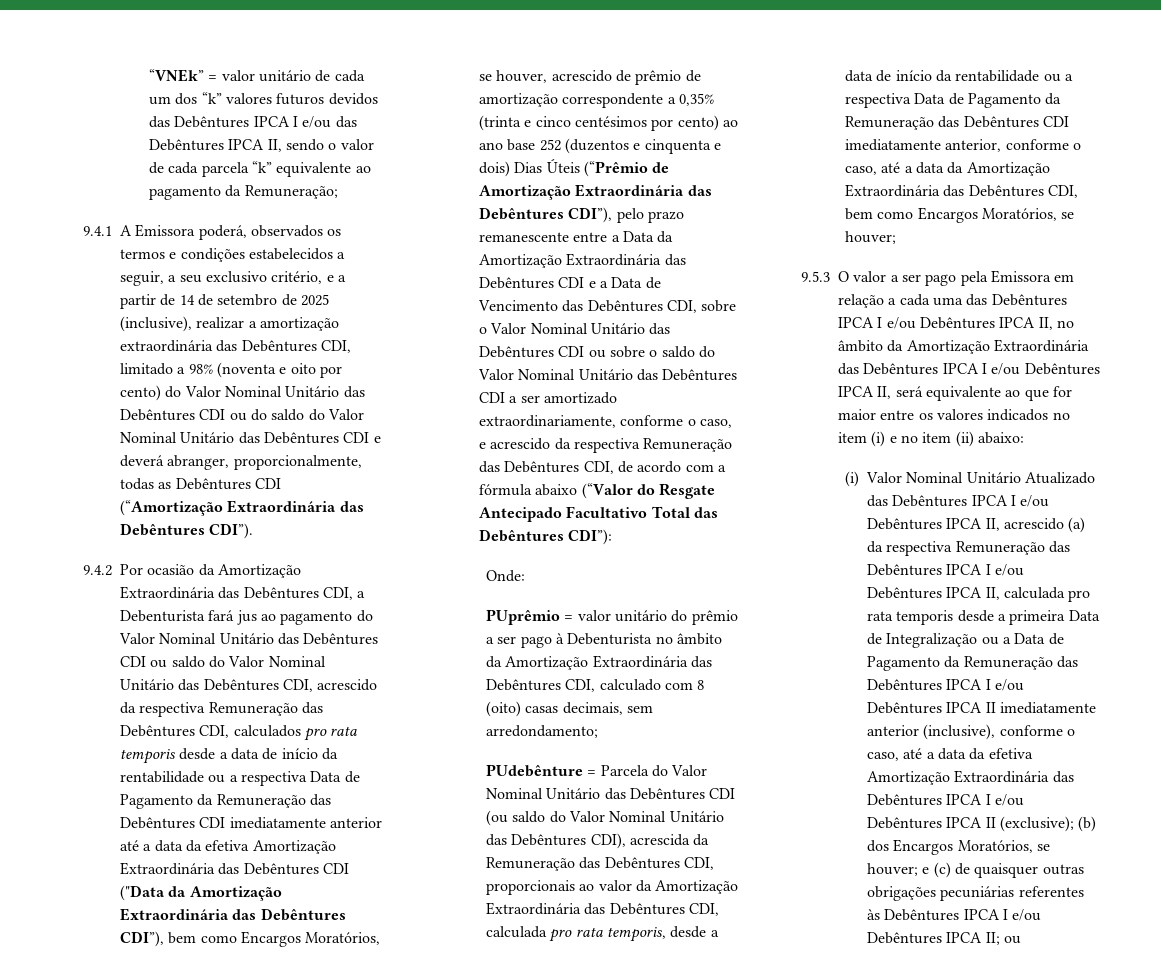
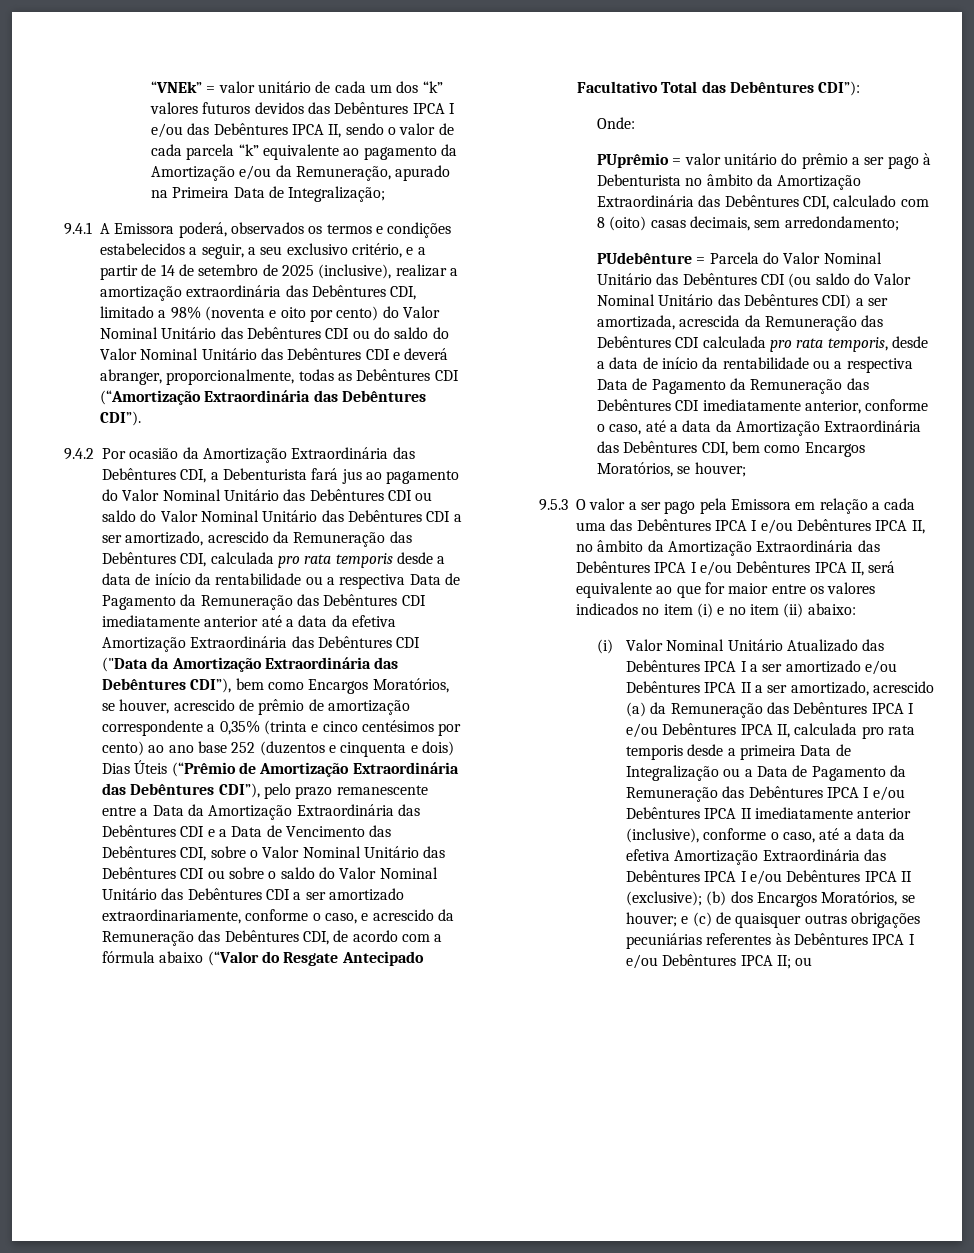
[244,185,338,199] Remuneração; -> [150,165,451,181] [150,186,386,202] Amortização e/ou da Remuneração, apurado na Primeira Data de Integralização;
[282,679,378,692] [120,702,323,717] [120,725,301,738] CDI, acrescido da respectiva Remuneração das Debêntures CDI, calculados -> [426,511,462,522] [101,531,412,547] [101,552,274,567] CDI a ser amortizado, acrescido da Remuneração das Debêntures CDI, calculada
[573,438,640,453] respectiva -> (454, 915) none
[590,833,626,849] CDI), -> [822,294,888,309] [596,315,675,330] CDI) a ser amortizada,
[683,857,714,870] [486,880,739,895] [486,902,719,916] CDI, proporcionais ao valor da Amortização Extraordinária das Debêntures CDI, -> [675,337,700,348] CDI
[1020,495,1050,507] [867,518,1000,531] e/ou Debêntures IPCA II, -> [749,660,897,675] [625,681,869,696] a ser amortizado e/ou Debêntures IPCA II a ser amortizado,
[886,541,953,556] respectiva -> (667, 708) none

